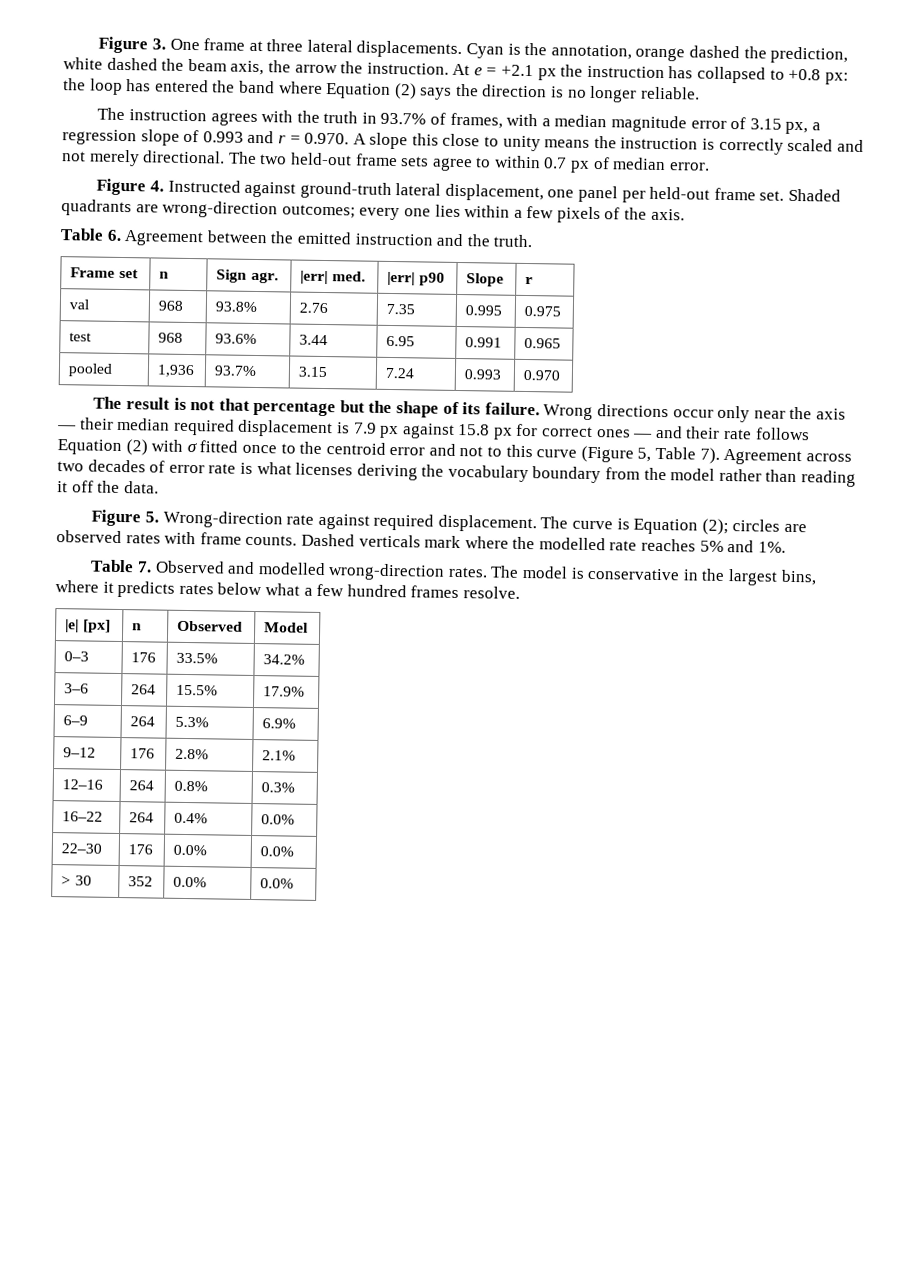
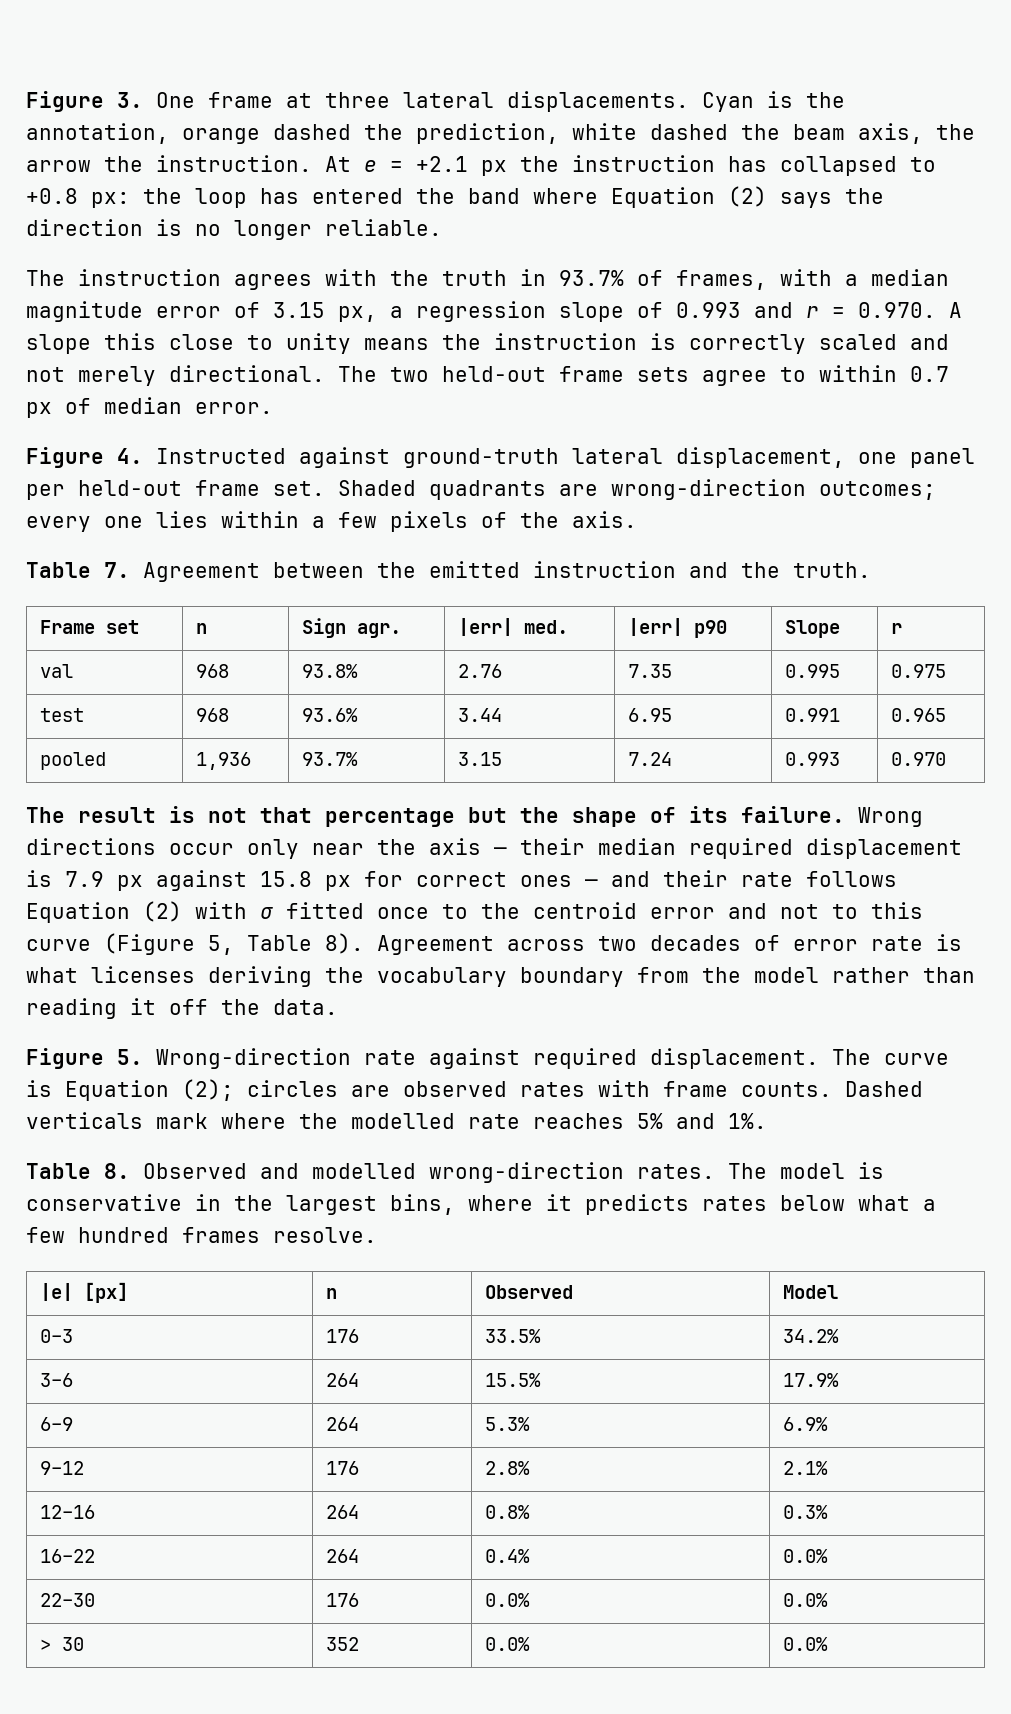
[106,229,122,241] 6. -> [104,562,130,578] 7.
[699,447,720,464] 7). -> [325,933,364,954] 8).
[136,561,152,573] 7. -> [104,1163,130,1179] 8.

